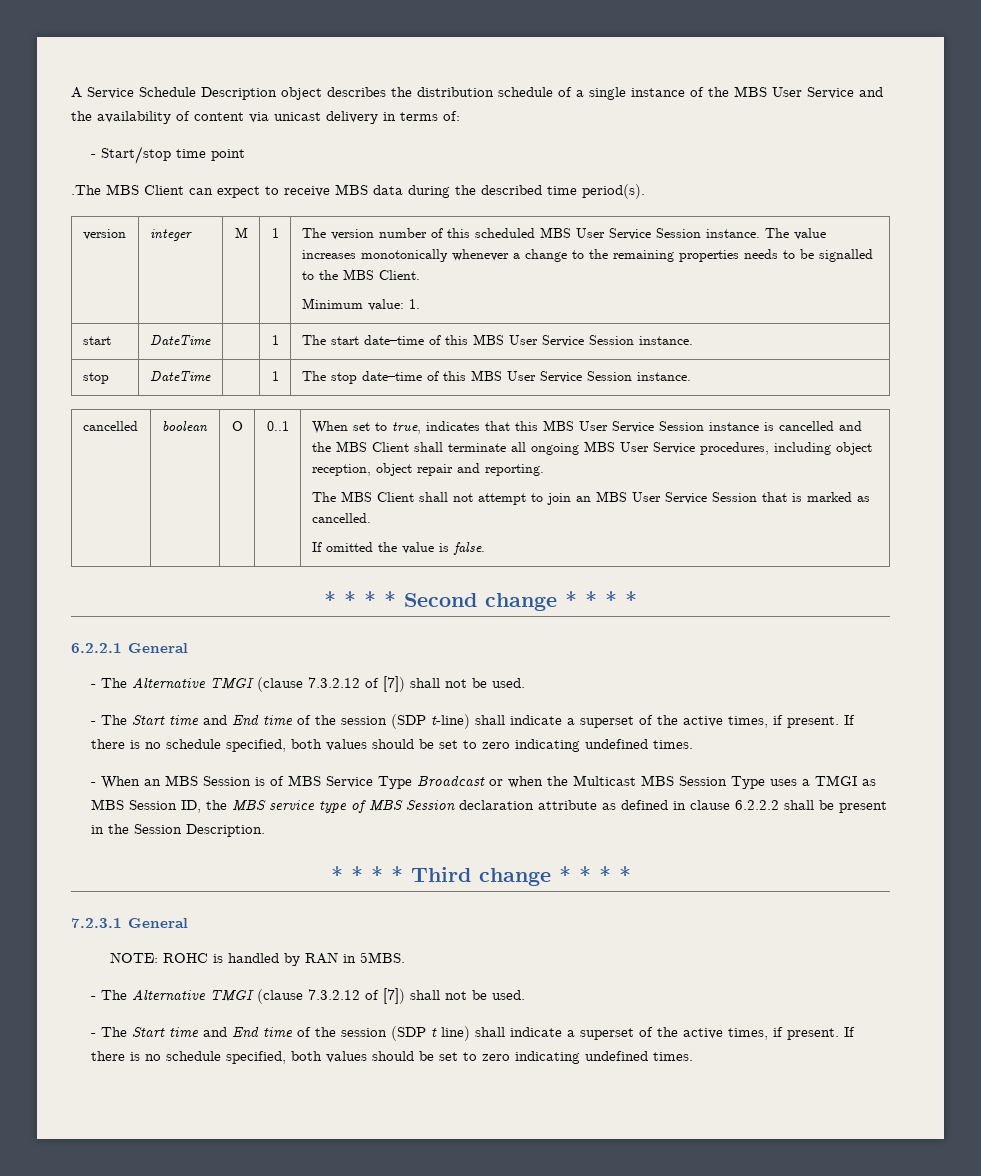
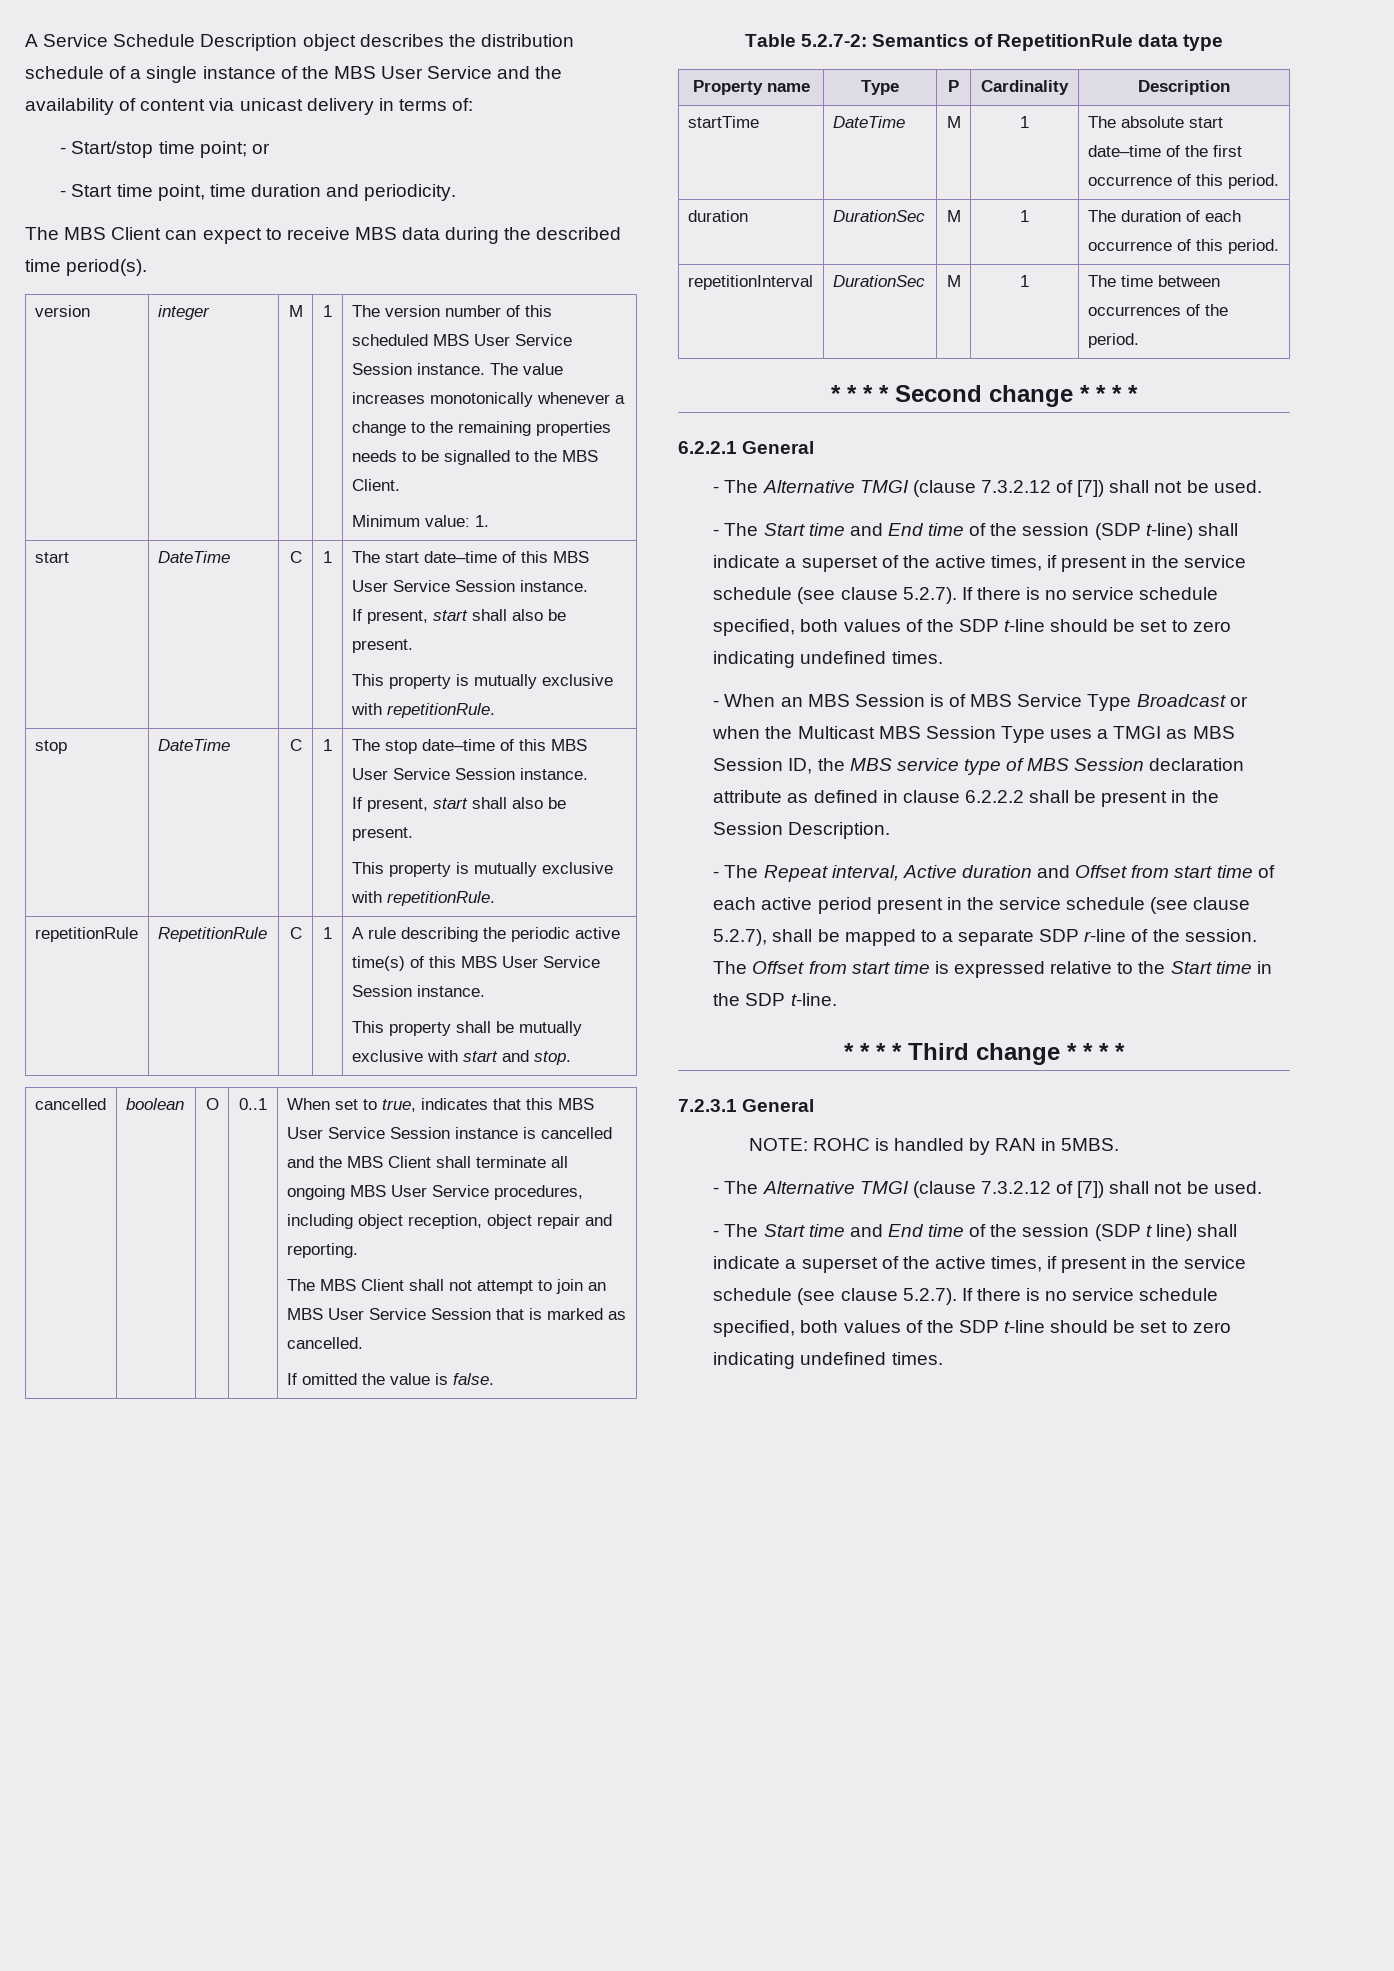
[210,149,245,161] [71,185,101,195] point // .The -> [199,141,270,158] [60,184,457,201] [25,227,59,240] point; or // - Start time point, time duration and periodicity. // The
(211, 340) none -> [289,551,302,563] C
(693, 340) none -> [351,609,566,624] [351,639,413,653] [351,674,613,689] [350,703,495,718] // If present, start shall also be present. // This property is mutually exclusive with repetitionRule.
(211, 376) none -> [289,739,302,751] C
(691, 376) none -> [351,797,566,812] [351,827,413,841] [351,862,613,877] [350,891,495,906] [34,927,138,942] [157,927,267,942] [289,927,302,939] [323,927,332,939] [351,927,620,942] [351,956,600,971] [351,985,485,997] [351,1021,582,1036] [351,1050,571,1065] // If present, start shall also be present. // This property is mutually exclusive with repetitionRule. // repetitionRule | RepetitionRule | C | 1 | A rule describing the periodic active time(s) of this MBS User Service Session instance. // This property shall be mutually exclusive with start and stop.
(485, 548) none -> [744,34,1224,51] [692,80,810,95] [861,80,899,95] [948,80,959,92] [981,80,1069,95] [1138,80,1230,95] [687,116,759,128] [832,116,905,128] [946,116,961,128] [1020,116,1029,128] [1087,116,1223,128] [1087,145,1242,157] [1087,174,1279,189] [687,210,748,222] [832,210,925,222] [946,210,961,222] [1020,210,1029,222] [1087,210,1241,222] [1087,239,1279,254] [687,275,813,290] [832,275,925,287] [946,275,961,287] [1020,275,1029,287] [1087,275,1220,287] [1087,304,1228,316] [1087,333,1139,348] // Table 5.2.7-2: Semantics of RepetitionRule data type // Property name | Type | P | Cardinality | Description // startTime | DateTime | M | 1 | The absolute start date–time of the first occurrence of this period. // duration | DurationSec | M | 1 | The duration of each occurrence of this period. // repetitionInterval | DurationSec | M | 1 | The time between occurrences of the period.
[786,715,855,728] [90,739,367,752] present. If there is no schedule specified, both values -> [1061,555,1246,572] [713,587,1219,604] [713,619,1046,636] present in the service schedule (see clause 5.2.7). If there is no service schedule specified, both values of the SDP t-line
(265, 830) none -> [713,865,1275,882] [713,897,1251,914] [713,929,1257,946] [713,961,1272,978] [713,993,837,1006] // - The Repeat interval, Active duration and Offset from start time of each active period present in the service schedule (see clause 5.2.7), shall be mapped to a separate SDP r-line of the session. The Offset from start time is expressed relative to the Start time in the SDP t-line.
[786,1027,855,1040] [90,1051,367,1064] present. If there is no schedule specified, both values -> [1061,1256,1246,1273] [713,1288,1219,1305] [713,1320,1046,1337] present in the service schedule (see clause 5.2.7). If there is no service schedule specified, both values of the SDP t-line

